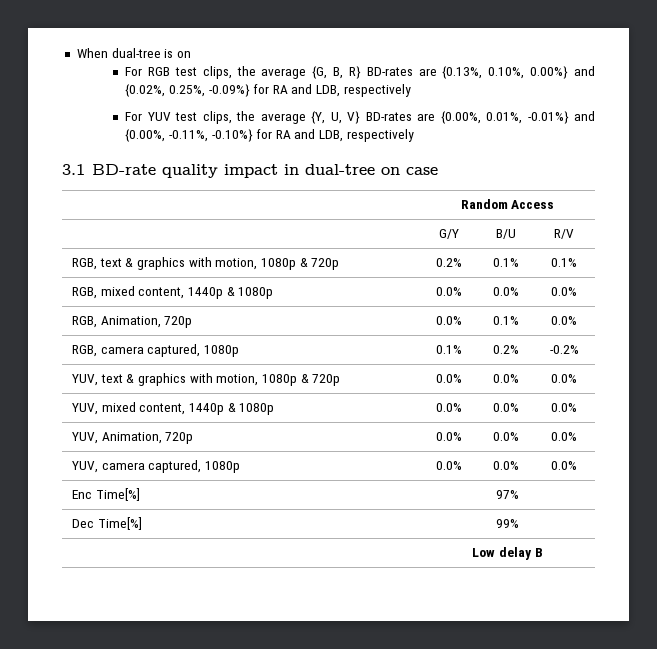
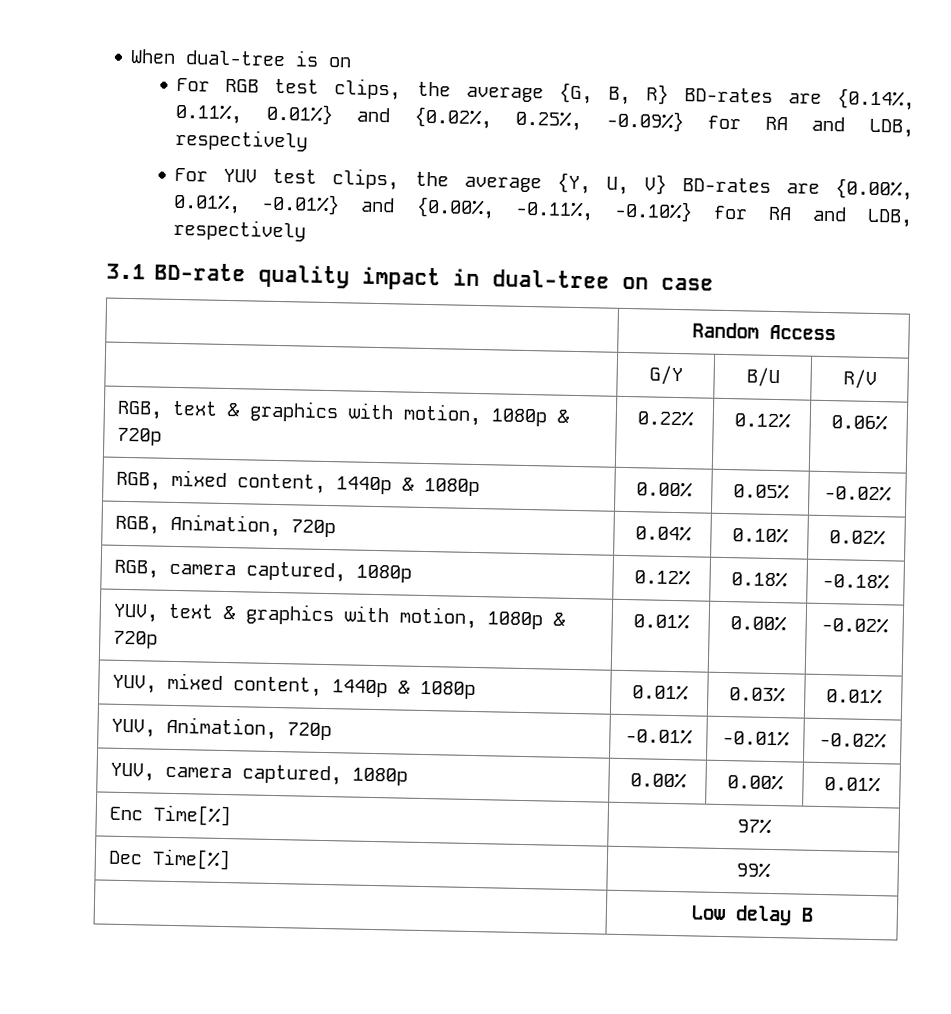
[442,66,569,79] {0.13%, 0.10%, 0.00%} -> [837,88,915,111] [175,103,334,126] {0.14%, 0.11%, 0.01%}
[436,258,462,267] [492,258,519,267] [551,258,577,267] 0.2% | 0.1% | 0.1% -> [636,410,694,427] [733,412,791,429] [830,414,888,431] 0.22% | 0.12% | 0.06%
[436,287,462,296] [492,287,519,296] [551,287,577,296] 0.0% | 0.0% | 0.0% -> [635,481,693,498] [732,483,790,500] [824,485,892,502] 0.00% | 0.05% | -0.02%
[436,316,462,325] [492,316,519,325] [551,316,577,325] 0.0% | 0.1% | 0.0% -> [634,525,692,542] [731,527,789,544] [828,529,886,546] 0.04% | 0.10% | 0.02%
[436,345,462,354] [492,345,519,354] [549,345,579,354] 0.1% | 0.2% | -0.2% -> [633,569,691,586] [730,571,788,588] [822,572,890,590] 0.12% | 0.18% | -0.18%
[436,374,462,383] [492,374,519,383] [551,374,577,383] 0.0% | 0.0% | 0.0% -> [632,613,690,630] [729,615,787,632] [821,616,889,634] 0.01% | 0.00% | -0.02%
[436,403,462,412] [492,403,519,412] [551,403,577,412] 0.0% | 0.0% | 0.0% -> [631,684,689,701] [728,686,786,703] [825,688,883,705] 0.01% | 0.03% | 0.01%
[436,432,462,441] [492,432,519,441] [551,432,577,441] 0.0% | 0.0% | 0.0% -> [625,728,693,745] [722,730,790,747] [819,731,887,749] -0.01% | -0.01% | -0.02%
[436,461,462,470] [492,461,519,470] [551,461,577,470] 0.0% | 0.0% | 0.0% -> [629,772,687,789] [726,774,784,791] [823,776,881,793] 0.00% | 0.00% | 0.01%

